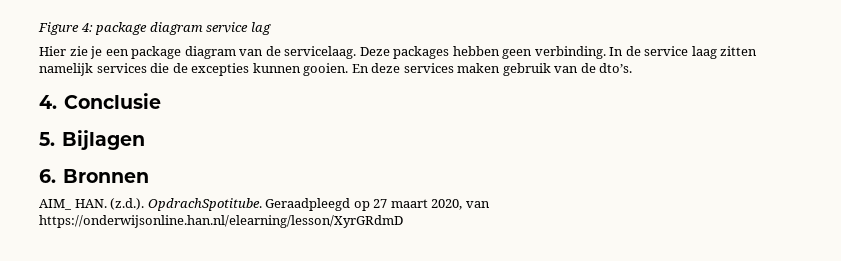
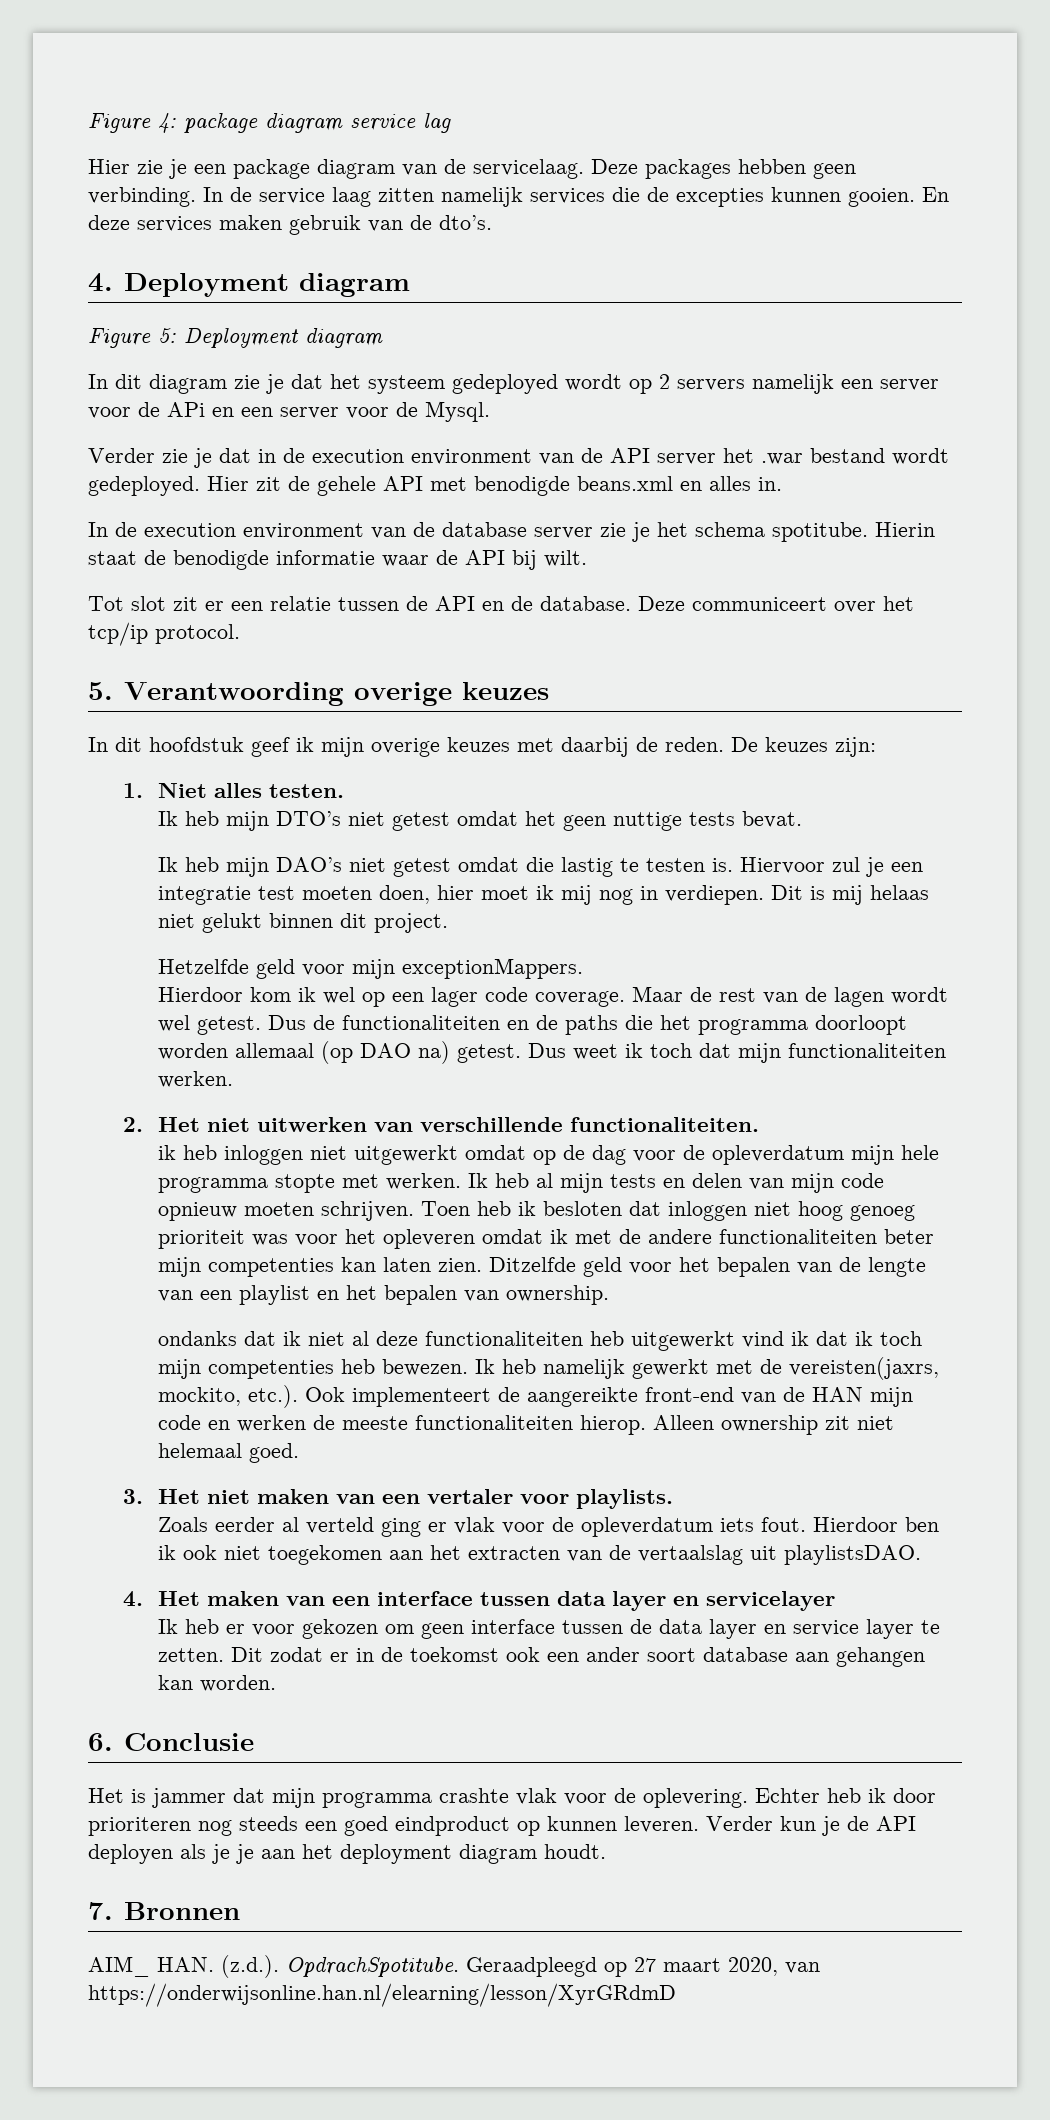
[63,93,161,109] [39,130,145,150] [39,169,56,183] Conclusie // 5. Bijlagen // 6. -> [123,273,410,297] [88,328,383,348] [88,374,939,394] [88,401,490,422] [88,448,949,468] [88,476,782,496] [88,522,935,542] [88,550,587,570] [88,596,914,613] [88,622,240,646] [88,682,549,706] [88,737,876,757] [122,783,344,798] [157,811,802,831] [157,857,923,877] [157,885,929,905] [157,913,448,933] [157,958,583,979] [157,986,948,1007] [157,1015,907,1035] [157,1041,946,1064] [157,1071,233,1088] [122,1117,759,1132] [157,1145,939,1165] [157,1173,884,1193] [157,1201,915,1221] [157,1229,934,1249] [157,1257,926,1277] [157,1285,609,1305] [157,1331,922,1351] [157,1357,939,1380] [157,1385,913,1408] [157,1415,894,1435] [157,1443,299,1463] [122,1489,673,1509] [157,1517,939,1537] [157,1545,921,1565] [122,1591,835,1611] [157,1619,940,1639] [157,1647,925,1667] [157,1675,276,1692] [88,1733,254,1751] [88,1788,936,1808] [88,1816,916,1836] [88,1844,606,1864] [88,1902,113,1920] Deployment diagram // Figure 5: Deployment diagram // In dit diagram zie je dat het systeem gedeployed wordt op 2 servers namelijk een server voor de APi en een server voor de Mysql. // Verder zie je dat in de execution environment van de API server het .war bestand wordt gedeployed. Hier zit de gehele API met benodigde beans.xml en alles in. // In de execution environment van de database server zie je het schema spotitube. Hierin staat de benodigde informatie waar de API bij wilt. // Tot slot zit er een relatie tussen de API en de database. Deze communiceert over het tcp/ip protocol. // 5. Verantwoording overige keuzes // In dit hoofdstuk geef ik mijn overige keuzes met daarbij de reden. De keuzes zijn: // 1. Niet alles testen. // Ik heb mijn DTO’s niet getest omdat het geen nuttige tests bevat. // Ik heb mijn DAO’s niet getest omdat die lastig te testen is. Hiervoor zul je een integratie test moeten doen, hier moet ik mij nog in verdiepen. Dit is mij helaas niet gelukt binnen dit project. // Hetzelfde geld voor mijn exceptionMappers. // Hierdoor kom ik wel op een lager code coverage. Maar de rest van de lagen wordt wel getest. Dus de functionaliteiten en de paths die het programma doorloopt worden allemaal (op DAO na) getest. Dus weet ik toch dat mijn functionaliteiten werken. // 2. Het niet uitwerken van verschillende functionaliteiten. // ik heb inloggen niet uitgewerkt omdat op de dag voor de opleverdatum mijn hele programma stopte met werken. Ik heb al mijn tests en delen van mijn code opnieuw moeten schrijven. Toen heb ik besloten dat inloggen niet hoog genoeg prioriteit was voor het opleveren omdat ik met de andere functionaliteiten beter mijn competenties kan laten zien. Ditzelfde geld voor het bepalen van de lengte van een playlist en het bepalen van ownership. // ondanks dat ik niet al deze functionaliteiten heb uitgewerkt vind ik dat ik toch mijn competenties heb bewezen. Ik heb namelijk gewerkt met de vereisten(jaxrs, mockito, etc.). Ook implementeert de aangereikte front-end van de HAN mijn code en werken de meeste functionaliteiten hierop. Alleen ownership zit niet helemaal goed. // 3. Het niet maken van een vertaler voor playlists. // Zoals eerder al verteld ging er vlak voor de opleverdatum iets fout. Hierdoor ben ik ook niet toegekomen aan het extracten van de vertaalslag uit playlistsDAO. // 4. Het maken van een interface tussen data layer en servicelayer // Ik heb er voor gekozen om geen interface tussen de data layer en service layer te zetten. Dit zodat er in de toekomst ook een ander soort database aan gehangen kan worden. // 6. Conclusie // Het is jammer dat mijn programma crashte vlak voor de oplevering. Echter heb ik door prioriteren nog steeds een goed eindproduct op kunnen leveren. Verder kun je de API deployen als je je aan het deployment diagram houdt. // 7.

